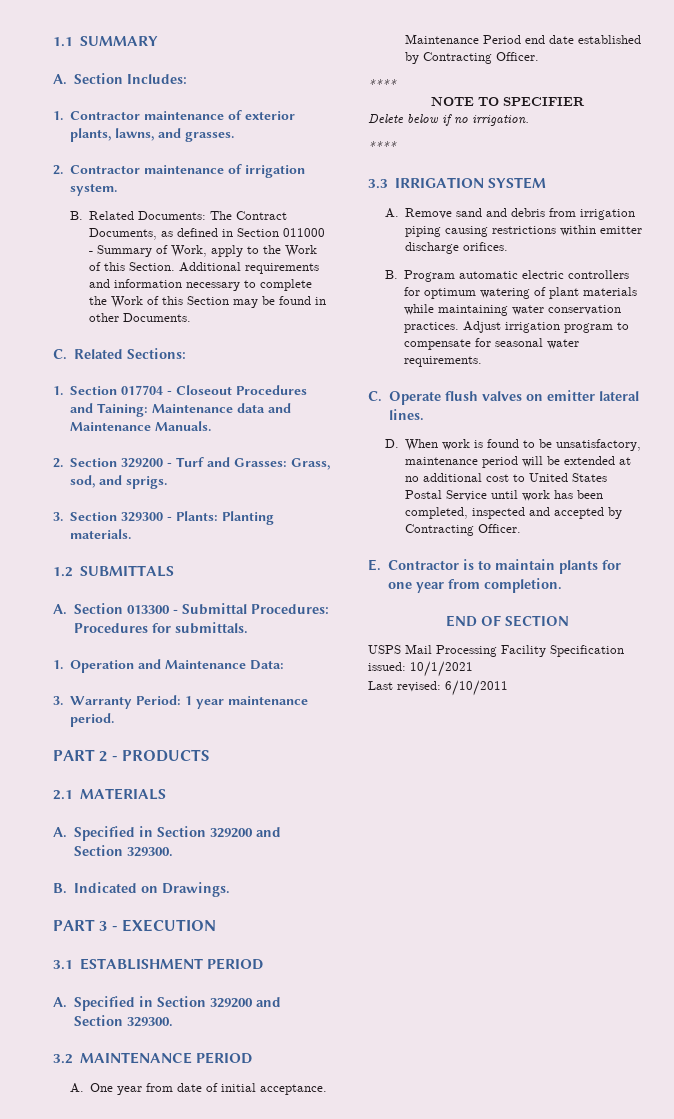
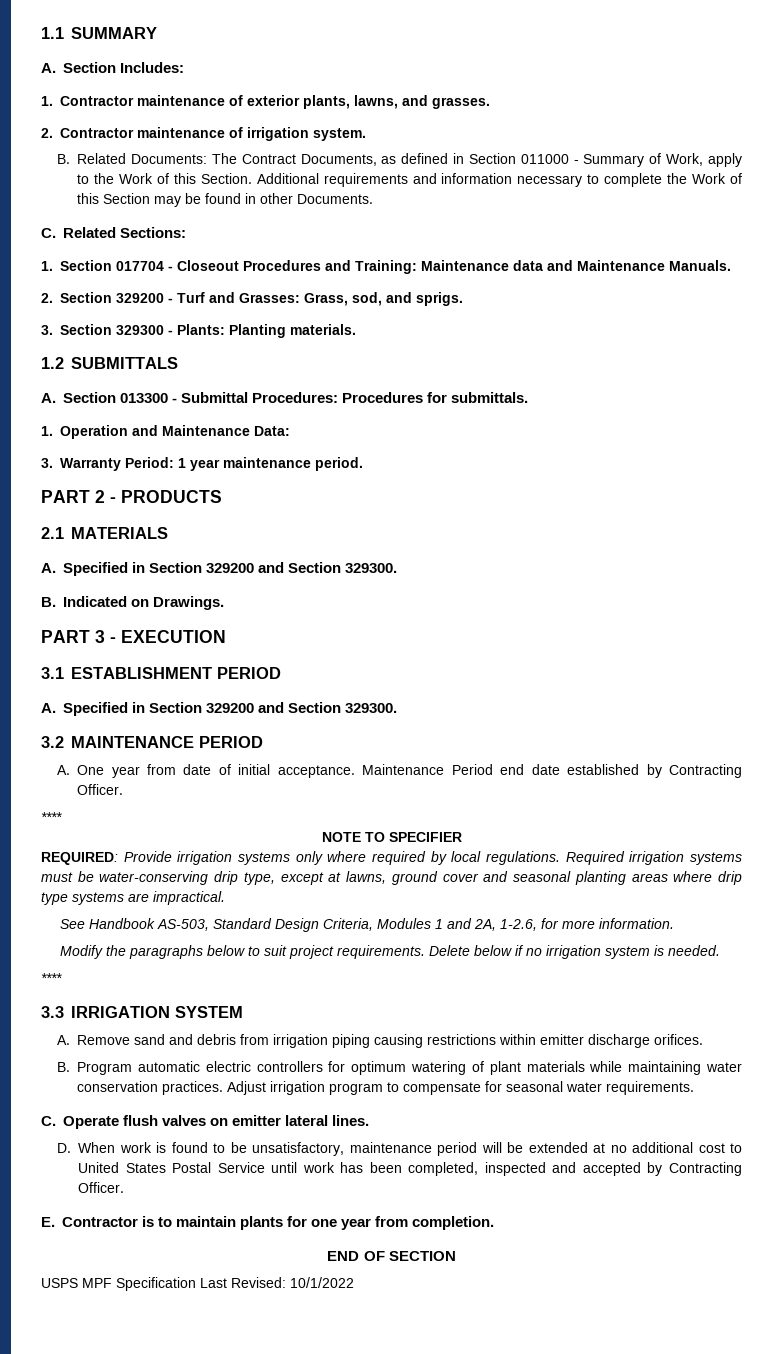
[96,403,148,417] Taining: -> [355,260,417,274] Training:
[368,114,529,126] Delete below if no irrigation. -> [41,851,742,865] [41,871,743,885] [41,891,225,905] [59,918,674,932] [59,945,720,959] REQUIRED: Provide irrigation systems only where required by local regulations. Required irrigation systems must be water-conserving drip type, except at lawns, ground cover and seasonal planting areas where drip type systems are impractical. // See Handbook AS-503, Standard Design Criteria, Modules 1 and 2A, 1-2.6, for more information. // Modify the paragraphs below to suit project requirements. Delete below if no irrigation system is needed.
[405,644,624,657] [368,661,473,677] [368,680,508,696] Mail Processing Facility Specification issued: 10/1/2021 // Last revised: 6/10/2011 -> [82,1277,354,1291] MPF Specification Last Revised: 10/1/2022

